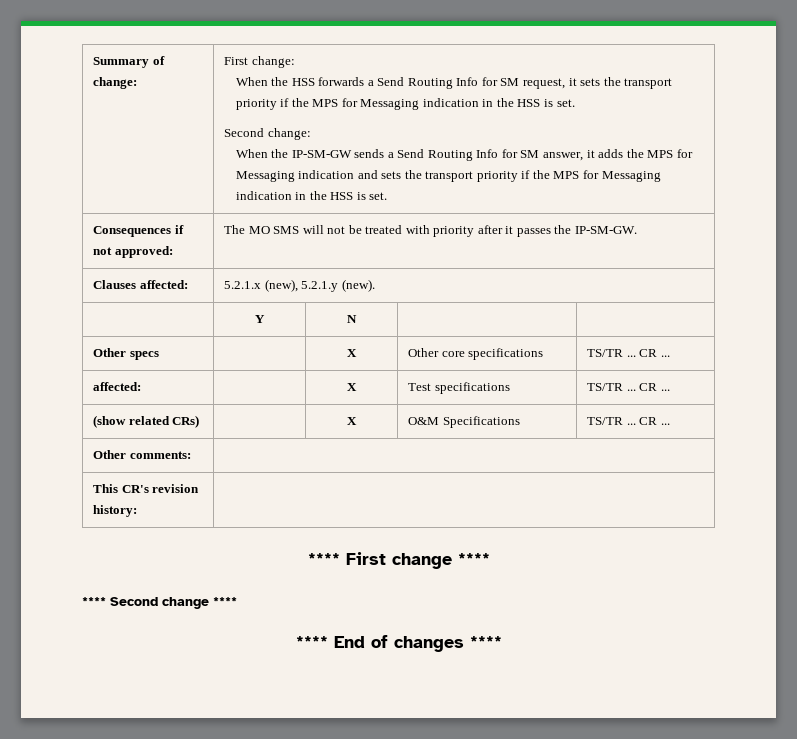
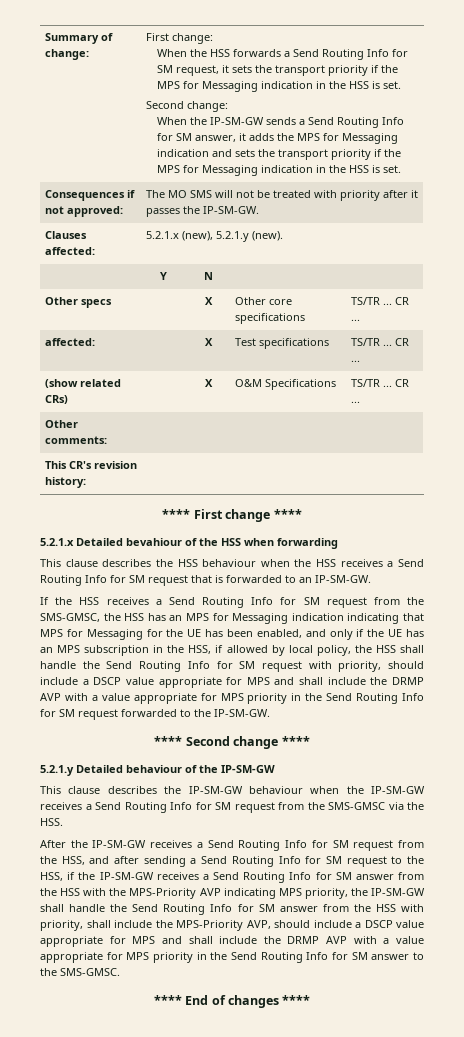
[82,597,237,609] **** Second change **** -> [40,538,338,549] [40,559,424,567] [40,575,371,586] [40,597,425,608] [40,613,424,624] [40,629,424,640] [40,645,424,656] [40,661,424,672] [40,677,424,688] [40,693,425,704] [40,709,270,720] [154,736,310,749] [40,765,275,776] [40,786,425,794] [40,802,424,813] [40,818,63,826] [40,840,425,851] [40,856,424,867] [40,872,425,883] [40,888,425,899] [40,904,424,915] [40,920,424,931] [40,936,424,947] [40,952,425,963] [40,968,120,976] 5.2.1.x Detailed bevahiour of the HSS when forwarding // This clause describes the HSS behaviour when the HSS receives a Send Routing Info for SM request that is forwarded to an IP-SM-GW. // If the HSS receives a Send Routing Info for SM request from the SMS-GMSC, the HSS has an MPS for Messaging indication indicating that MPS for Messaging for the UE has been enabled, and only if the UE has an MPS subscription in the HSS, if allowed by local policy, the HSS shall handle the Send Routing Info for SM request with priority, should include a DSCP value appropriate for MPS and shall include the DRMP AVP with a value appropriate for MPS priority in the Send Routing Info for SM request forwarded to the IP-SM-GW. // **** Second change **** // 5.2.1.y Detailed behaviour of the IP-SM-GW // This clause describes the IP-SM-GW behaviour when the IP-SM-GW receives a Send Routing Info for SM request from the SMS-GMSC via the HSS. // After the IP-SM-GW receives a Send Routing Info for SM request from the HSS, and after sending a Send Routing Info for SM request to the HSS, if the IP-SM-GW receives a Send Routing Info for SM answer from the HSS with the MPS-Priority AVP indicating MPS priority, the IP-SM-GW shall handle the Send Routing Info for SM answer from the HSS with priority, shall include the MPS-Priority AVP, should include a DSCP value appropriate for MPS and shall include the DRMP AVP with a value appropriate for MPS priority in the Send Routing Info for SM answer to the SMS-GMSC.

